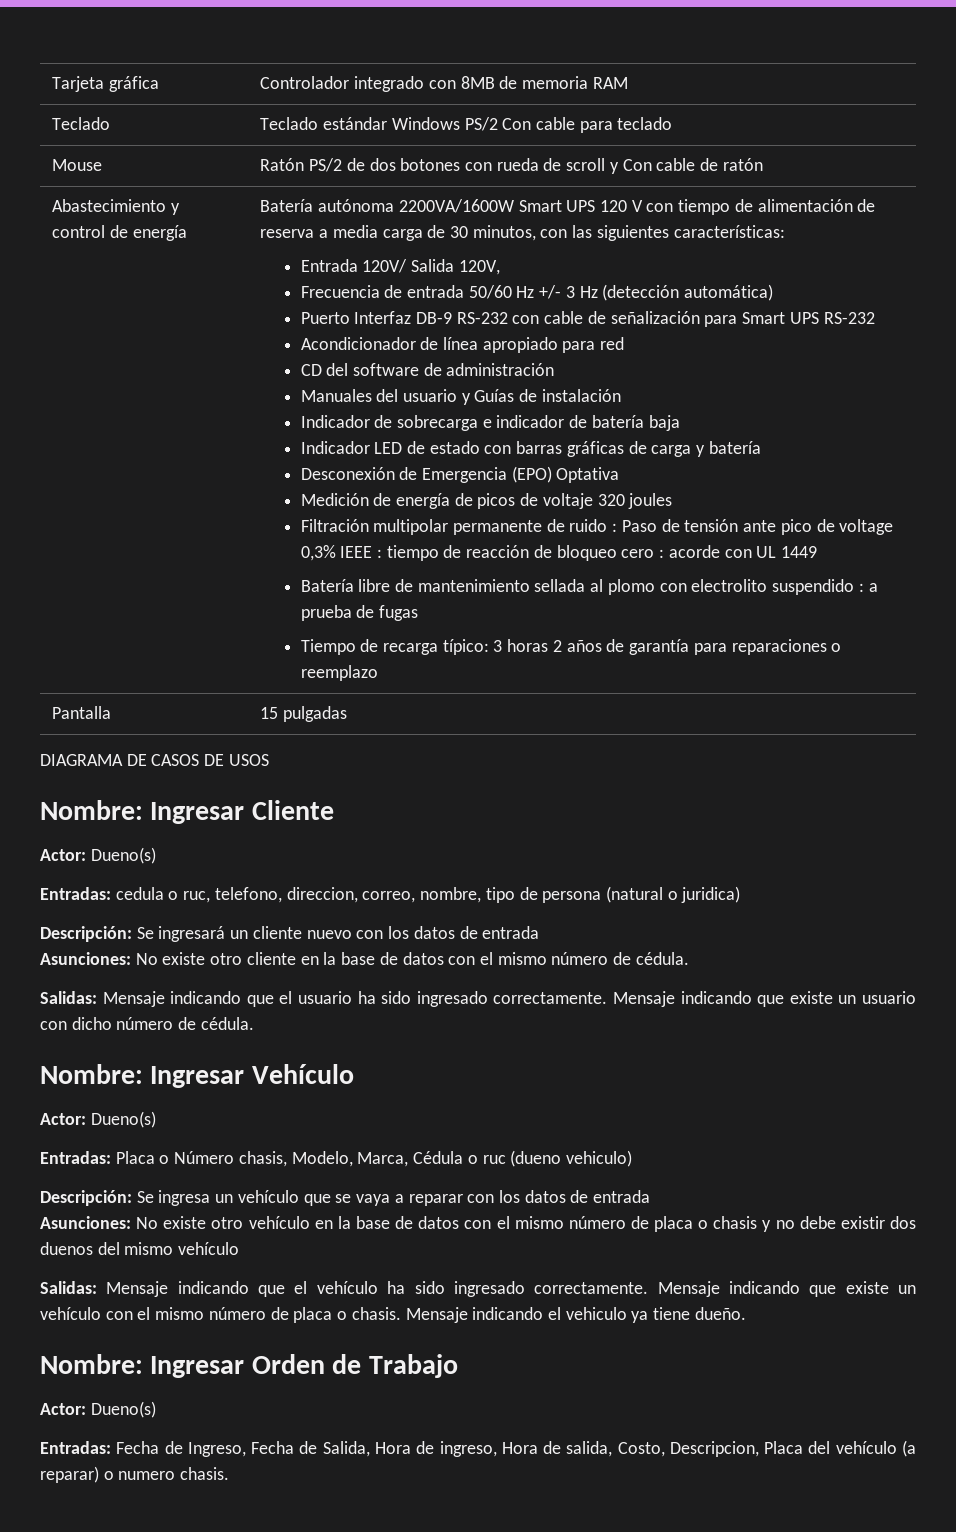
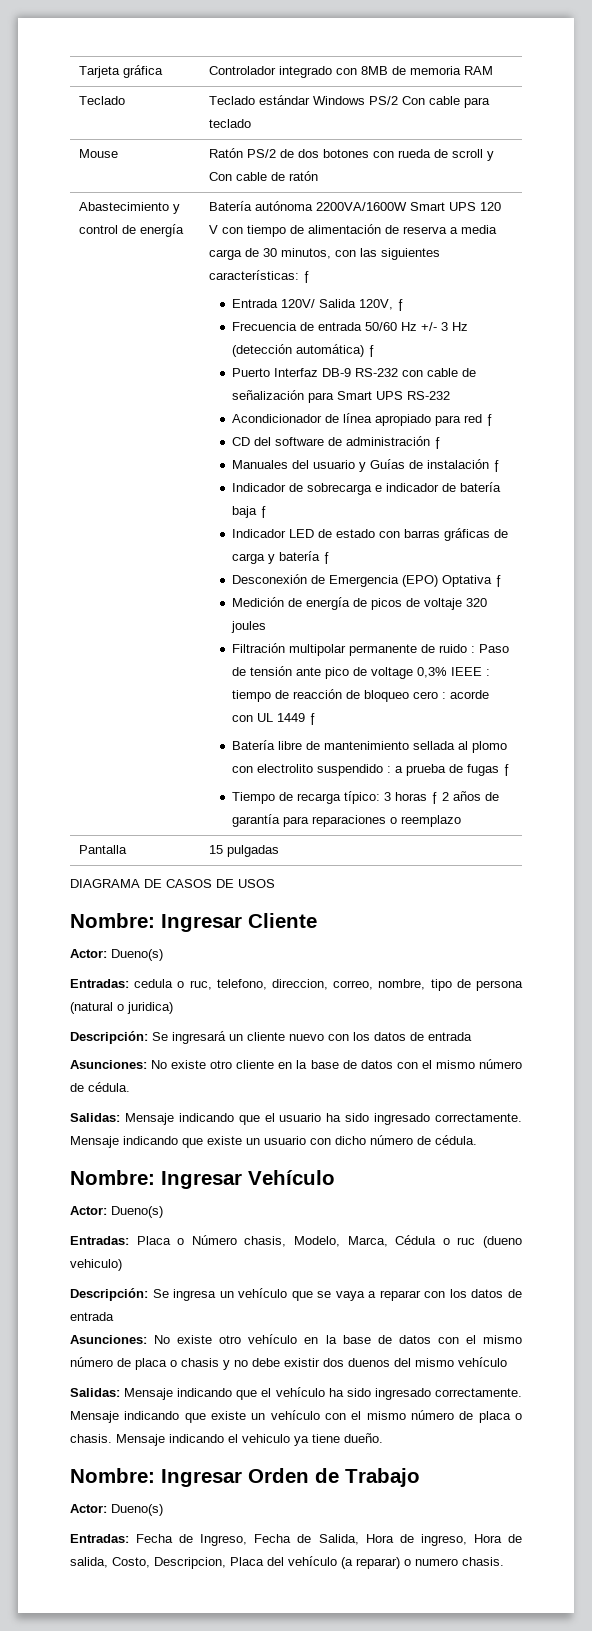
(785, 231) none -> [302,271,310,283] ƒ
(500, 267) none -> [396,299,404,311] ƒ
(774, 292) none -> [367,345,375,357] ƒ
(625, 343) none -> [485,414,493,426] ƒ
(555, 369) none -> [433,437,441,449] ƒ
(621, 395) none -> [492,460,500,472] ƒ
(680, 423) none -> [259,506,267,518] ƒ
(761, 447) none -> [322,552,330,564] ƒ
(620, 475) none -> [494,575,502,587] ƒ
(817, 552) none -> [308,713,316,725] ƒ
(418, 613) none -> [502,764,510,776] ƒ
(549, 645) none -> [430,792,438,804] ƒ

